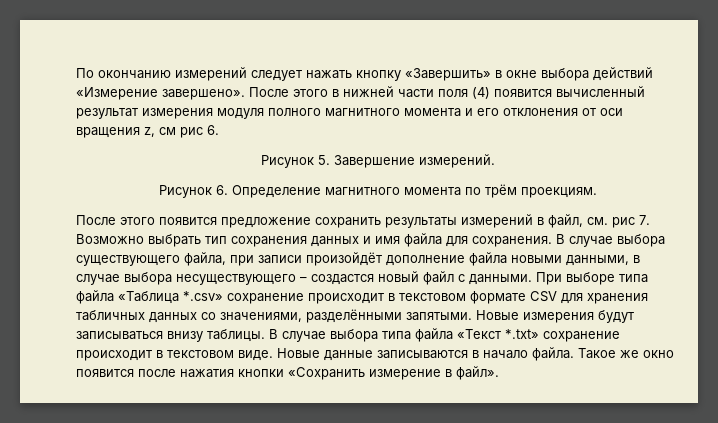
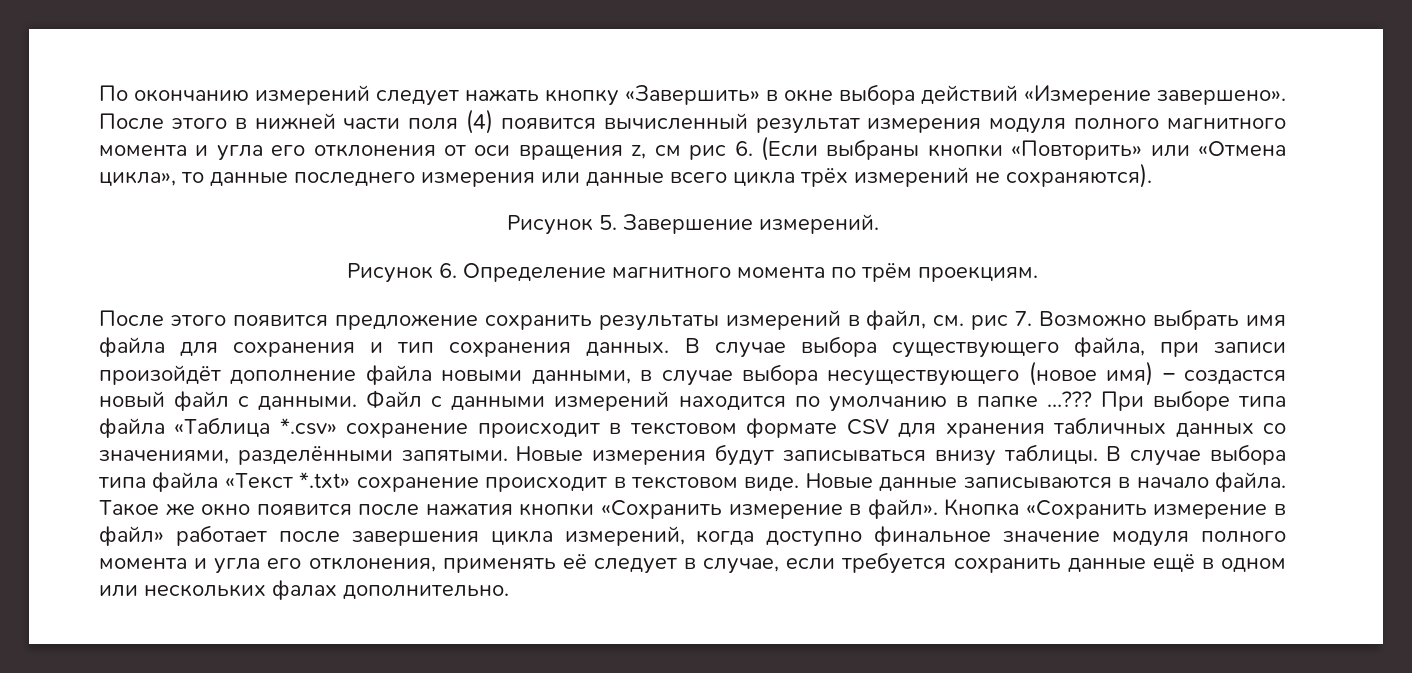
(473, 112) none -> [216,145,263,161] угла
(219, 130) none -> [760,136,1286,161] [99,163,1152,188] (Если выбраны кнопки «Повторить» или «Отмена цикла», то данные последнего измерения или данные всего цикла трёх измерений не сохраняются).
[205,233,552,247] тип сохранения данных и имя файла для сохранения. -> [1246,315,1286,327] [99,337,670,357] имя файла для сохранения и тип сохранения данных.
(296, 279) none -> [1028,361,1154,386] (новое имя)
(532, 279) none -> [366,390,1092,412] Файл с данными измерений находится по умолчанию в папке …???
(499, 373) none -> [944,498,1286,519] [99,525,1286,547] [99,552,1286,574] [99,580,509,600] Кнопка «Сохранить измерение в файл» работает после завершения цикла измерений, когда доступно финальное значение модуля полного момента и угла его отклонения, применять её следует в случае, если требуется сохранить данные ещё в одном или нескольких фалах дополнительно.

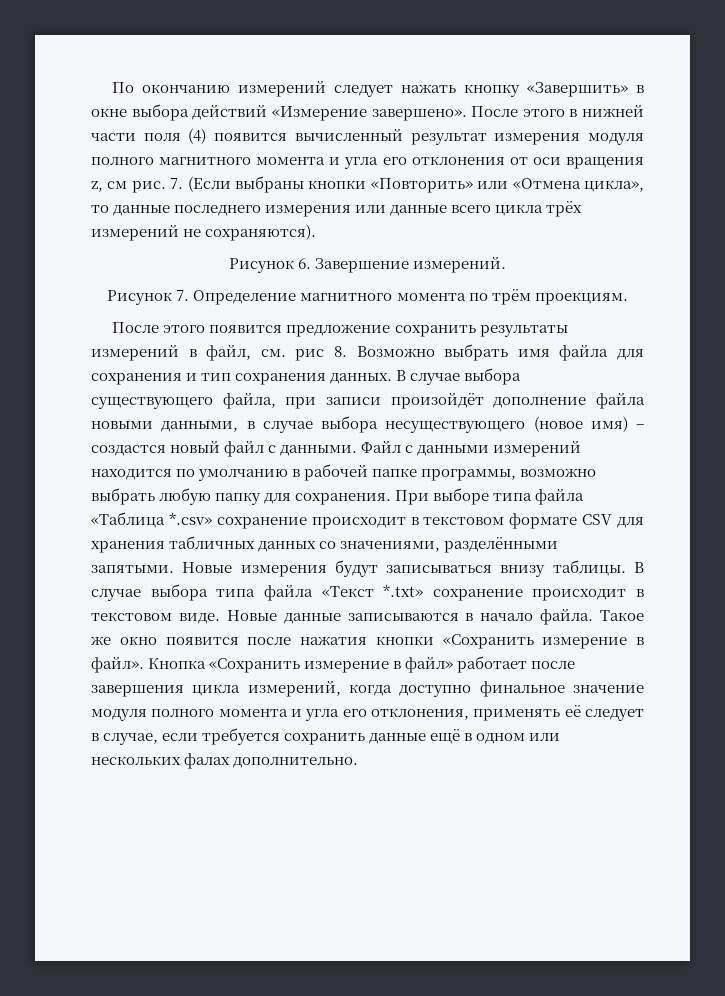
[689,141,753,160] рис 6. -> [131,178,184,193] рис. 7.
[598,215,617,230] 5. -> [297,258,311,269] 6.
[439,263,457,278] 6. -> [176,290,190,301] 7.
[1015,311,1033,326] 7. -> [334,346,347,357] 8.
[976,391,1092,408] папке …??? -> [304,464,597,481] [91,488,392,505] рабочей папке программы, возможно выбрать любую папку для сохранения.

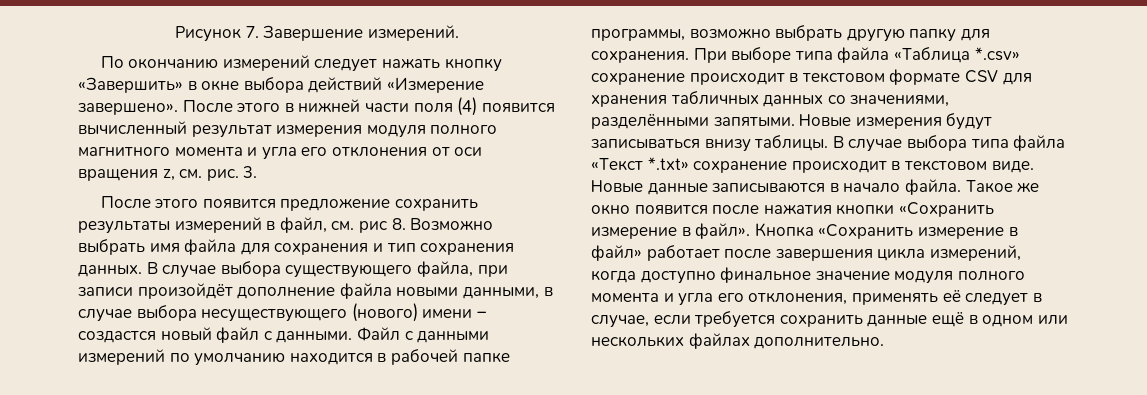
(112, 87) none -> [175,25,459,42] Рисунок 7. Завершение измерений. //
[107,176,644,193] [91,201,583,217] [91,224,317,241] [228,256,507,273] [107,289,628,305] см рис. 7. (Если выбраны кнопки «Повторить» или «Отмена цикла», то данные последнего измерения или данные всего цикла трёх измерений не сохраняются). // Рисунок 6. Завершение измерений. // Рисунок 7. Определение магнитного момента по трём проекциям. -> [179,166,258,181] см. рис. 3.
[533,416,628,432] (новое имя) -> [351,303,473,322] (нового) имени
[91,469,172,480] находится -> (165, 357) none
(289, 475) none -> [289,353,373,365] находится
[159,488,212,505] любую -> [846,29,905,42] другую
[184,753,231,769] фалах -> [688,333,750,349] файлах

